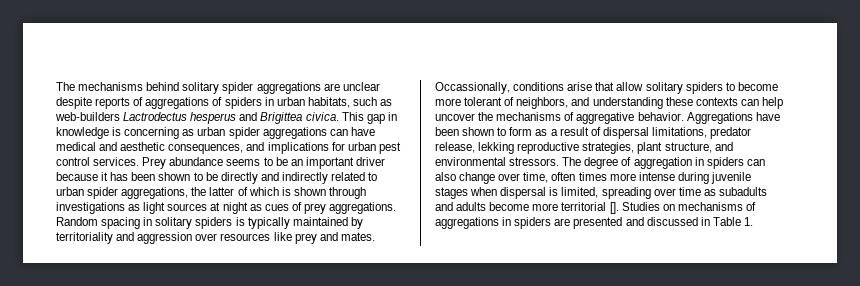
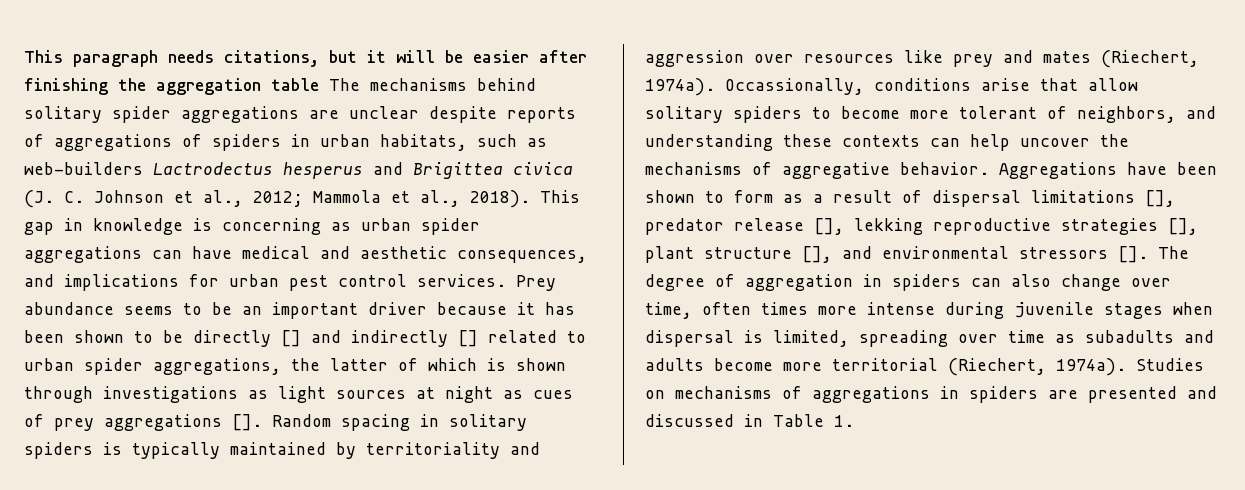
(56, 86) none -> [24,50,587,67] [24,78,319,95] This paragraph needs citations, but it will be easier after finishing the aggregation table
[305,112,339,121] civica. -> [513,162,573,175] [24,190,530,208] civica (J. C. Johnson et al., 2012; Mammola et al., 2018).
(258, 178) none -> [281,330,301,347] []
(328, 178) none -> [458,330,478,347] []
[329,202,397,214] aggregations. -> [104,414,262,431] aggregations [].
[340,232,375,241] mates. -> [1043,50,1199,68] [645,78,715,96] mates (Riechert, 1974a).
[651,127,752,139] [435,142,733,154] [435,157,560,166] limitations, predator release, lekking reproductive strategies, plant structure, and environmental stressors. -> [1031,190,1175,207] [645,218,1198,235] [645,246,1148,263] limitations [], predator release [], lekking reproductive strategies [], plant structure [], and environmental stressors [].
[609,202,619,214] []. -> [948,358,1126,376] (Riechert, 1974a).

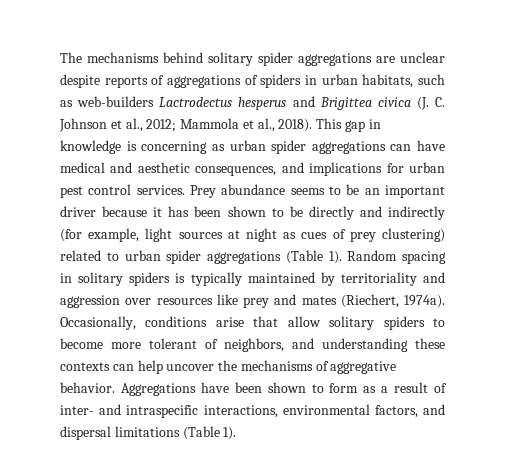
[24,50,587,67] [24,78,319,95] This paragraph needs citations, but it will be easier after finishing the aggregation table -> (60, 57) none
[281,330,301,347] [] -> (354, 213) none
[458,330,586,347] [24,358,566,375] [24,386,268,403] [] related to urban spider aggregations, the latter of which is shown through investigations as -> [60,228,140,242] (for example,
[104,414,262,431] aggregations []. -> [381,228,445,242] [60,250,342,264] clustering) related to urban spider aggregations (Table 1).
[725,78,864,95] Occassionally, -> [60,316,136,330] Occasionally,
[932,190,1175,207] [645,218,1198,235] [645,246,1189,263] [645,274,1171,291] [645,302,1213,319] [645,330,1214,347] [645,358,1204,376] [645,386,1217,403] [645,414,854,427] dispersal limitations [], predator release [], lekking reproductive strategies [], plant structure [], and environmental stressors []. The degree of aggregation in spiders can also change over time, often times more intense during juvenile stages when dispersal is limited, spreading over time as subadults and adults become more territorial (Riechert, 1974a). Studies on mechanisms of aggregations in spiders are presented and discussed in Table 1. -> [60,404,445,418] [60,426,237,440] inter- and intraspecific interactions, environmental factors, and dispersal limitations (Table 1).

